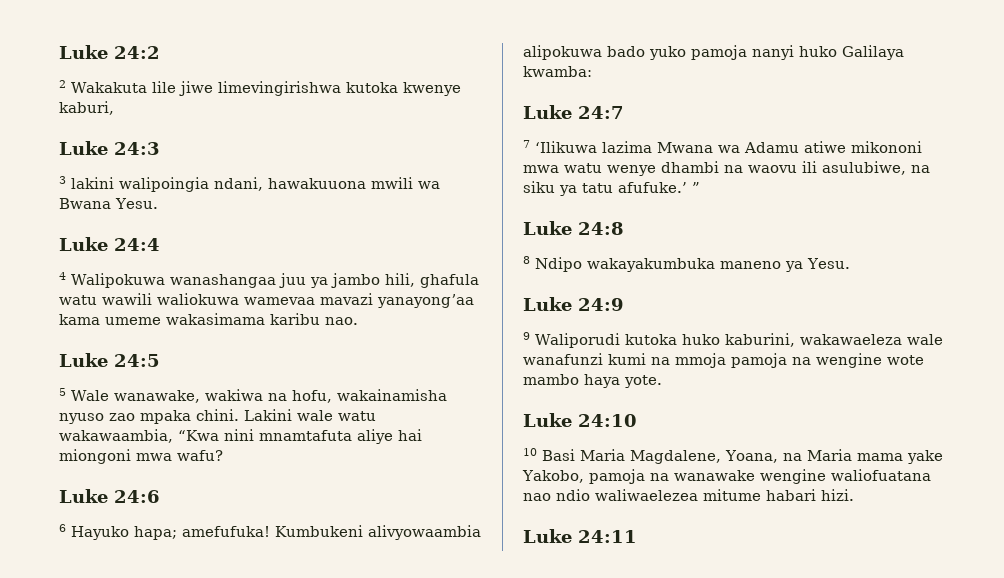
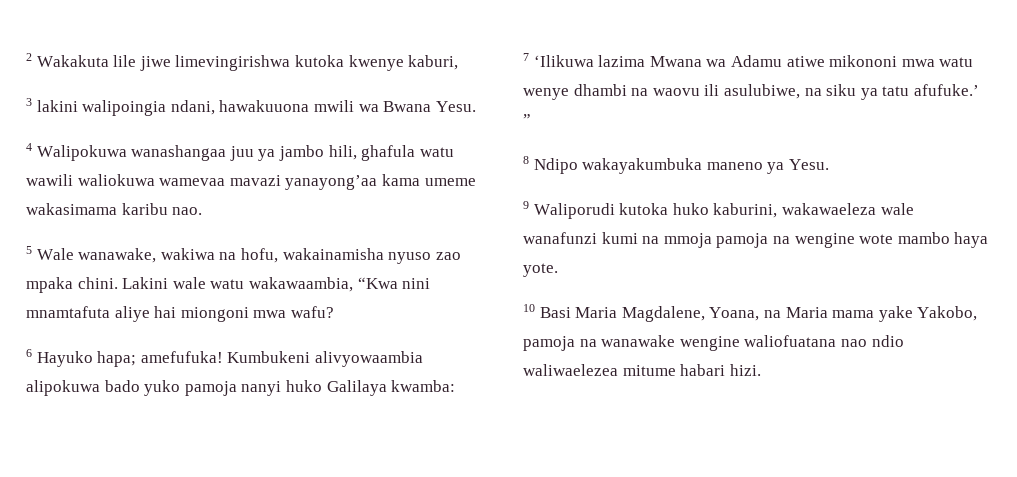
[59,45,160,59] Luke 24:2 // -> (26, 57) none
[59,141,160,155] // Luke 24:3 -> (459, 62) none
[59,237,160,251] // Luke 24:4 -> (476, 106) none
[59,353,160,367] // Luke 24:5 -> (203, 211) none
[59,489,160,503] // Luke 24:6 -> (334, 312) none
[523,105,624,119] // Luke 24:7 -> (456, 386) none
[523,221,624,235] // Luke 24:8 -> (531, 119) none
[523,297,624,311] // Luke 24:9 -> (829, 164) none
[523,413,637,427] // Luke 24:10 -> (558, 270) none
[523,529,637,543] // Luke 24:11 -> (761, 370) none

